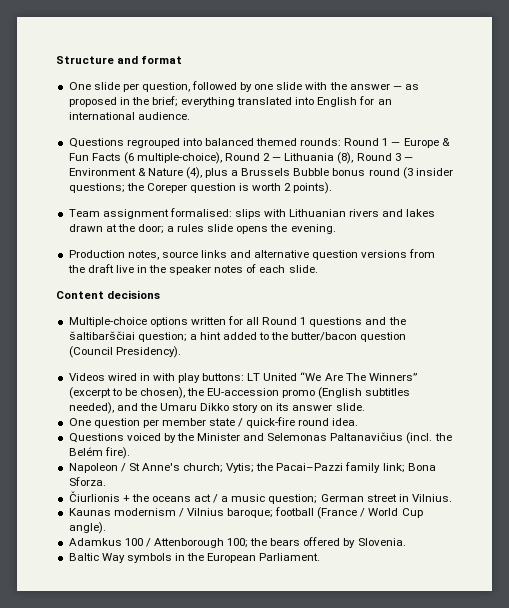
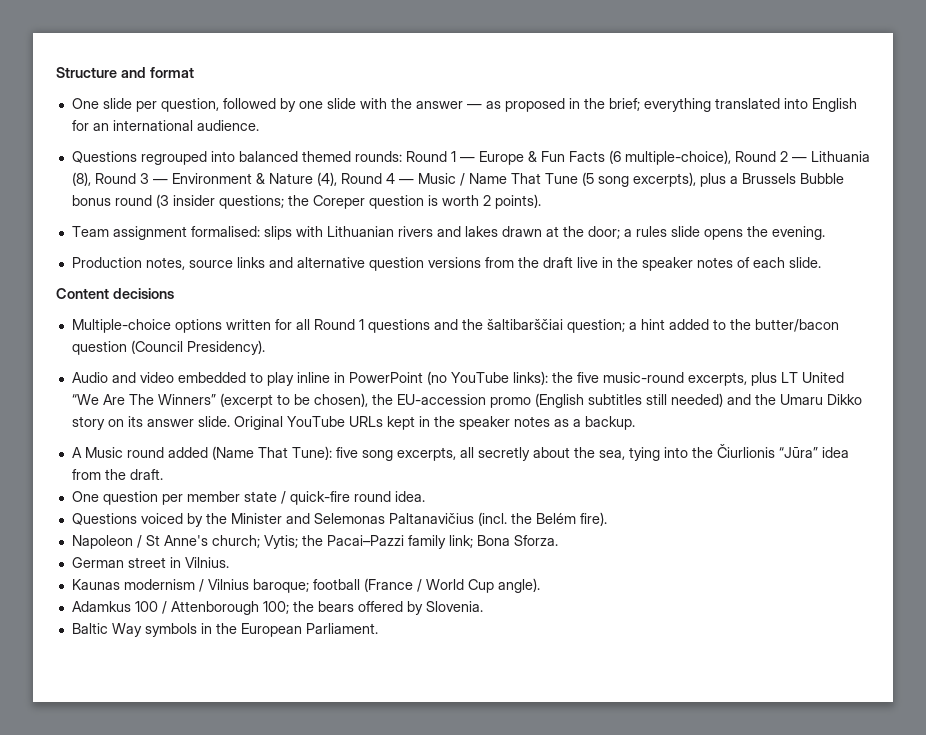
(202, 173) none -> [340,172,696,187] Round 4 — Music / Name That Tune (5 song excerpts),
[68,373,245,383] Videos wired in with play buttons: -> [71,371,777,386] Audio and video embedded to play inline in PowerPoint (no YouTube links): the five music-round excerpts, plus
[68,402,114,414] needed), -> [645,393,723,407] still needed)
(365, 407) none -> [233,416,635,430] [71,444,849,461] [71,469,163,480] Original YouTube URLs kept in the speaker notes as a backup. // A Music round added (Name That Tune): five song excerpts, all secretly about the sea, tying into the Čiurlionis “Jūra” idea from the draft.
[68,491,318,504] Čiurlionis + the oceans act / a music question; -> (558, 540) none

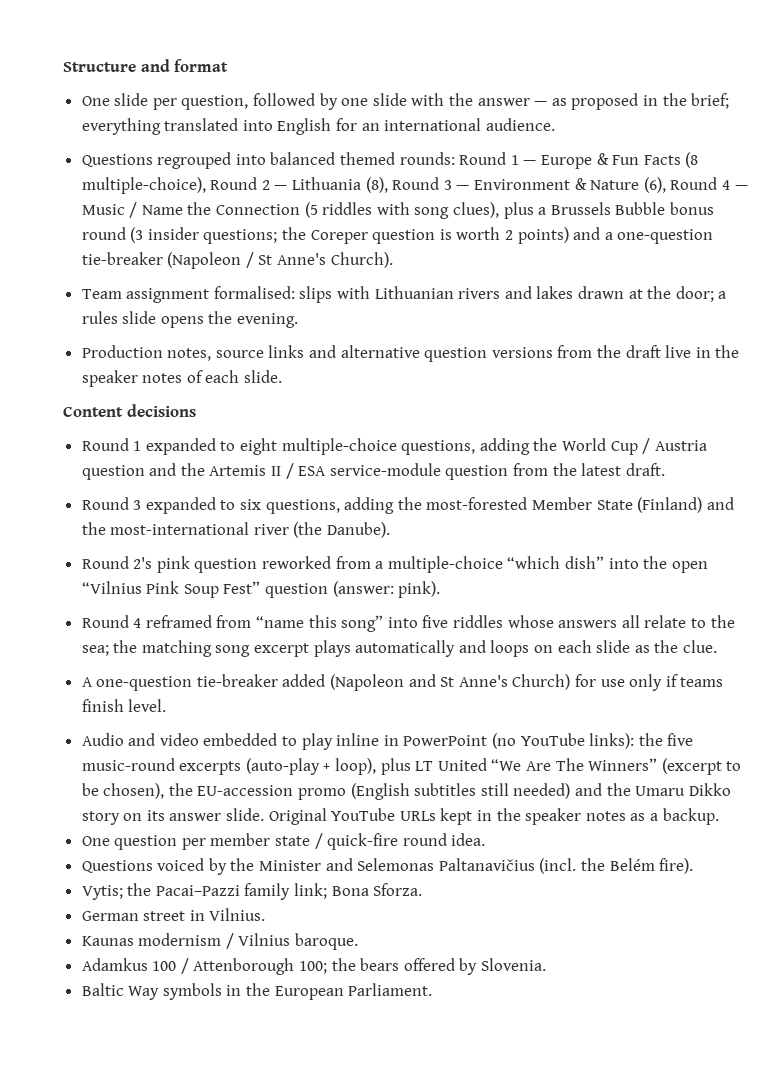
[608,150,621,164] (6 -> [685,152,699,168] (8
[316,172,337,186] (4), -> [643,177,666,193] (6),
[510,172,696,187] That Tune (5 song excerpts), -> [187,202,500,219] the Connection (5 riddles with song clues),
[494,194,541,209] points). -> [517,227,714,244] [81,252,393,269] points) and a one-question tie-breaker (Napoleon / St Anne's Church).
[71,319,839,333] [71,340,265,355] Multiple-choice options written for all Round 1 questions and the šaltibarščiai question; a hint added to the butter/bacon question (Council Presidency). -> [81,438,707,455] [81,463,665,480] [81,497,734,514] [81,522,391,538] [81,556,708,573] [81,581,441,598] [81,615,735,632] [81,640,717,657] [81,674,724,691] [81,699,167,712] Round 1 expanded to eight multiple-choice questions, adding the World Cup / Austria question and the Artemis II / ESA service-module question from the latest draft. // Round 3 expanded to six questions, adding the most-forested Member State (Finland) and the most-international river (the Danube). // Round 2's pink question reworked from a multiple-choice “which dish” into the open “Vilnius Pink Soup Fest” question (answer: pink). // Round 4 reframed from “name this song” into five riddles whose answers all relate to the sea; the matching song excerpt plays automatically and loops on each slide as the clue. // A one-question tie-breaker added (Napoleon and St Anne's Church) for use only if teams finish level.
[687,372,747,386] excerpts, -> [179,758,377,775] excerpts (auto-play + loop),
[71,444,849,461] [71,469,163,480] // A Music round added (Name That Tune): five song excerpts, all secretly about the sea, tying into the Čiurlionis “Jūra” idea from the draft. -> (719, 816) none
[71,535,260,549] Napoleon / St Anne's church; -> (694, 866) none
[252,578,540,593] baroque; football (France / World Cup angle). -> [295,933,359,950] baroque.

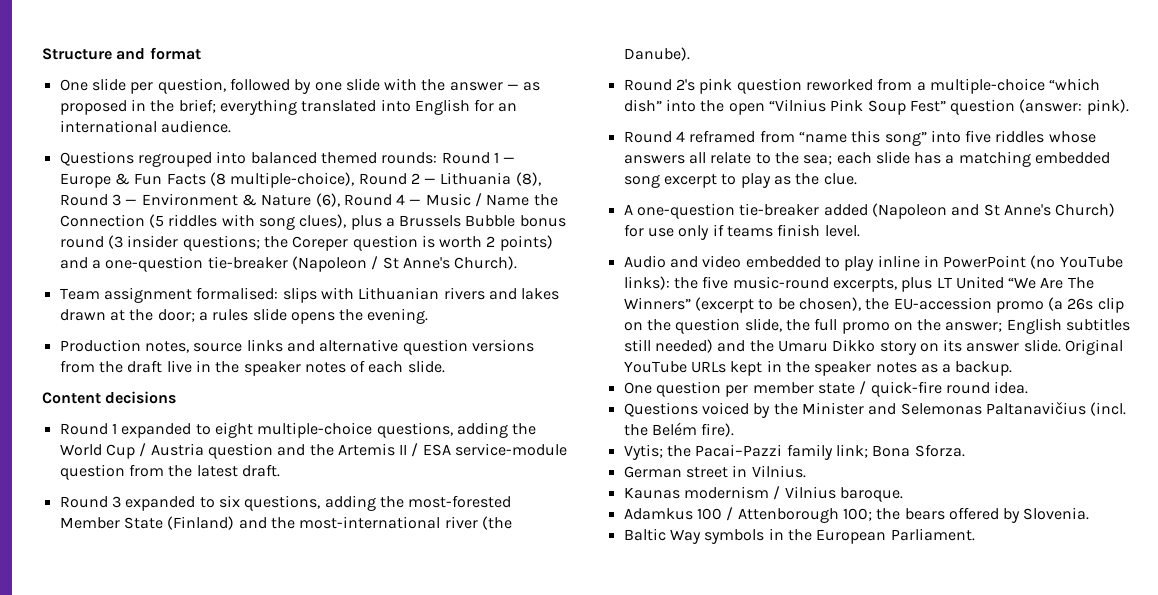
[113,640,631,657] the matching song excerpt plays automatically and loops on each slide -> [836,151,1111,167] [623,173,771,188] each slide has a matching embedded song excerpt to play
[179,758,377,775] excerpts (auto-play + loop), -> [832,278,897,292] excerpts,
[350,783,410,800] (English -> [1048,297,1124,313] [623,318,1062,334] (a 26s clip on the question slide, the full promo on the answer; English

